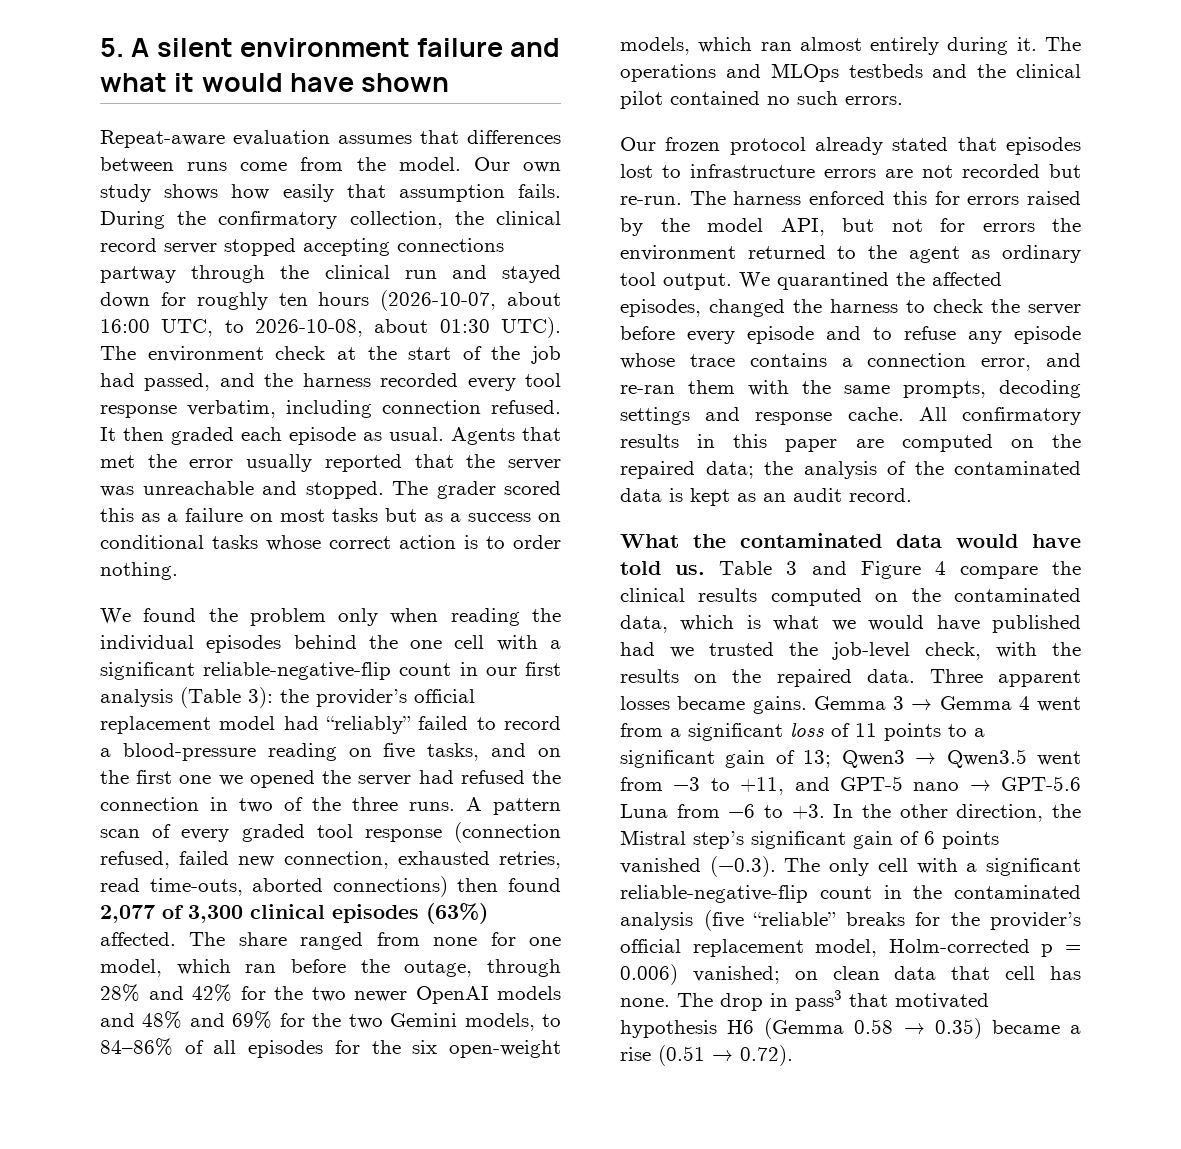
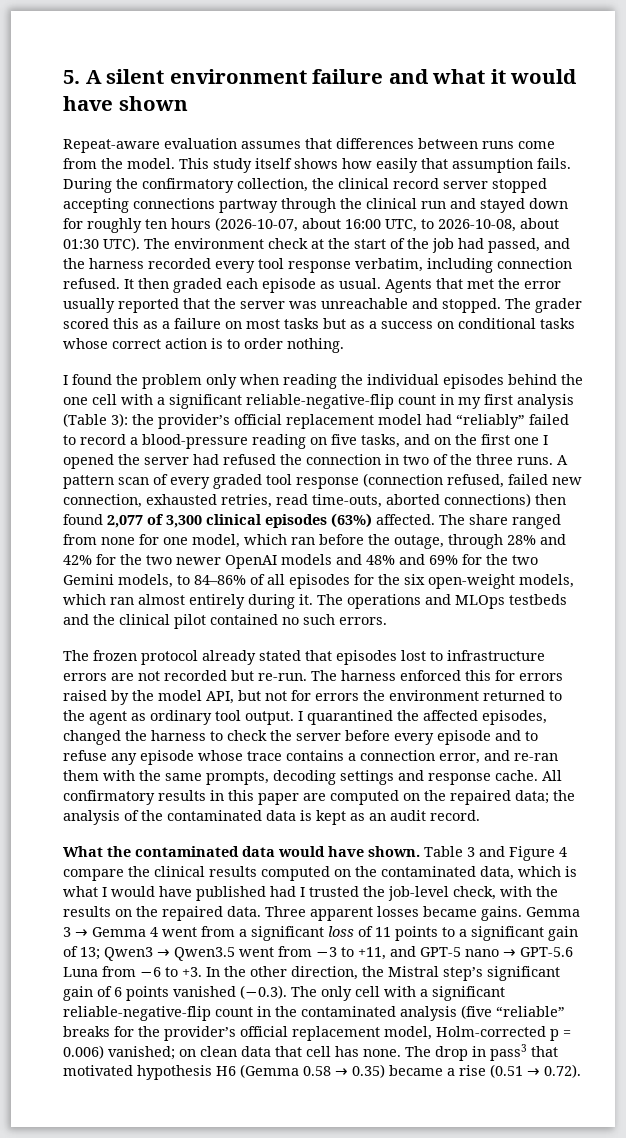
[473,157,561,173] [100,184,151,202] Our own study -> [179,158,292,173] This study itself
[100,608,131,624] We -> [63,375,68,385] I
[485,667,517,676] our -> [458,397,481,409] my
[218,775,243,786] we -> [543,435,548,445] I
[620,137,656,151] Our -> [63,650,89,661] The
[739,272,770,288] We -> [298,711,303,721] I
[620,561,706,575] told us. -> [368,846,420,857] shown.
[831,620,856,631] we -> [102,887,107,897] I
[670,647,694,658] we -> [300,887,305,897] I

